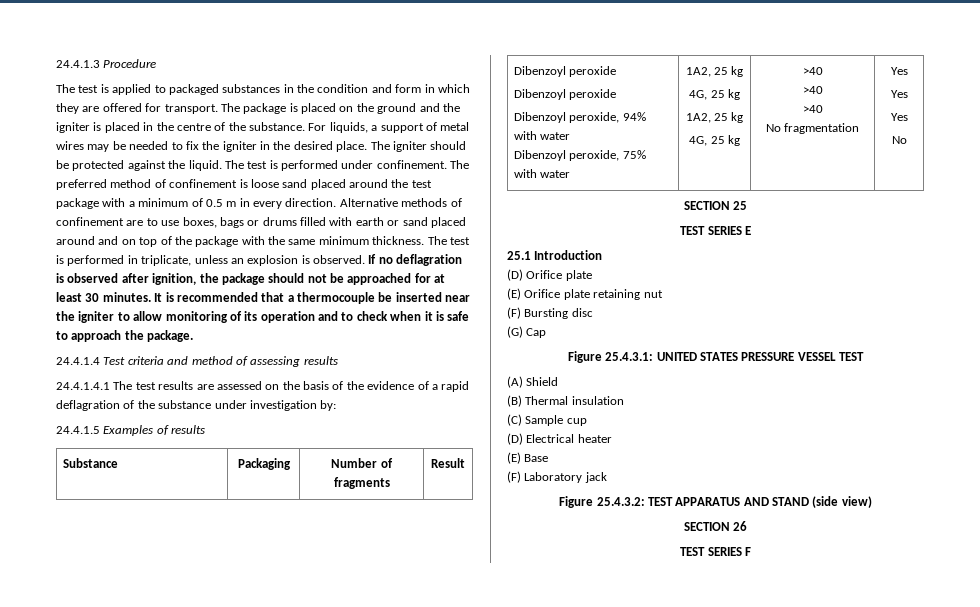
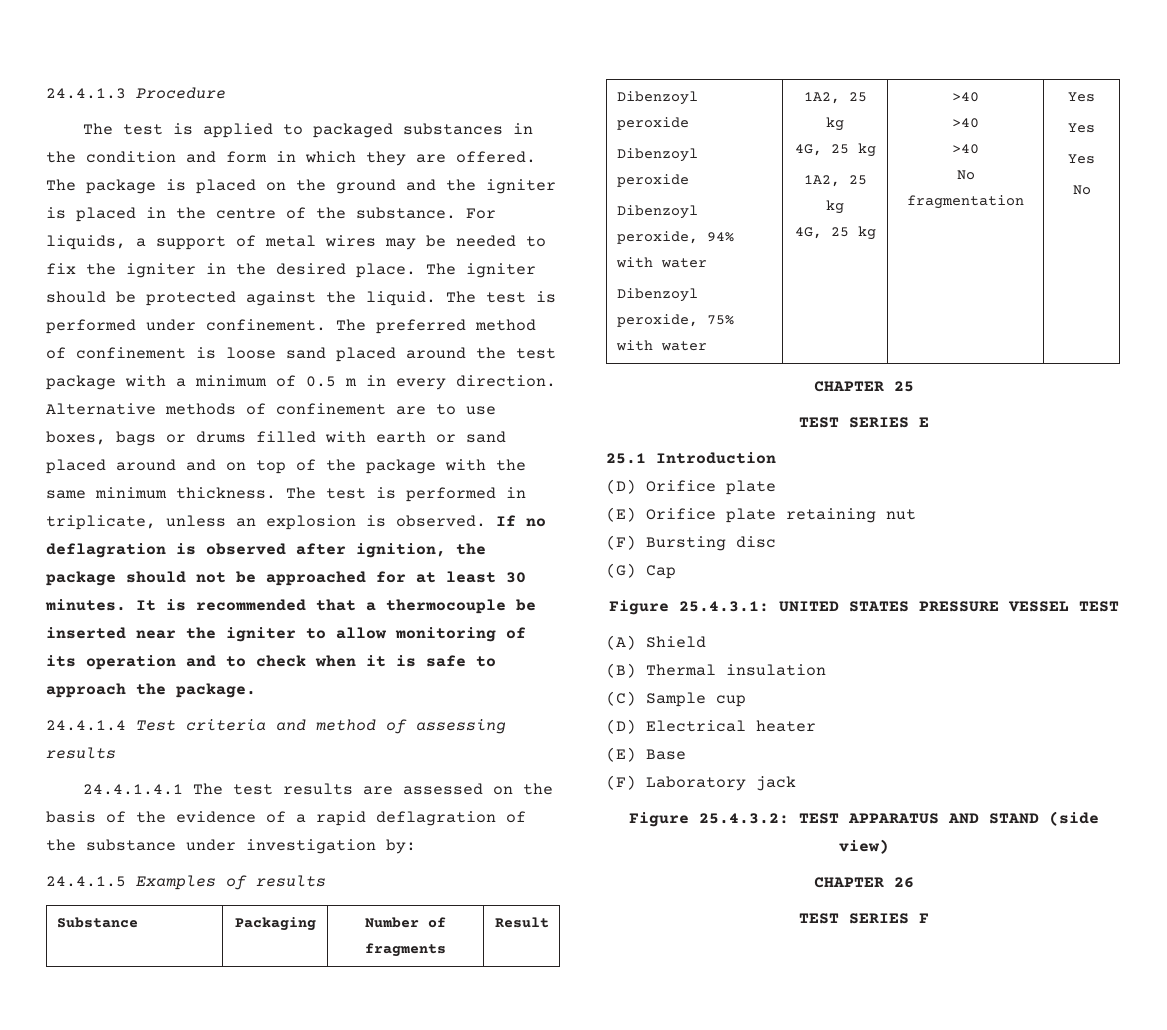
[102,103,218,114] offered for transport. -> [456,151,536,163] offered.
[683,201,730,210] SECTION -> [813,381,884,392] CHAPTER
[683,522,730,531] SECTION -> [813,877,884,888] CHAPTER

